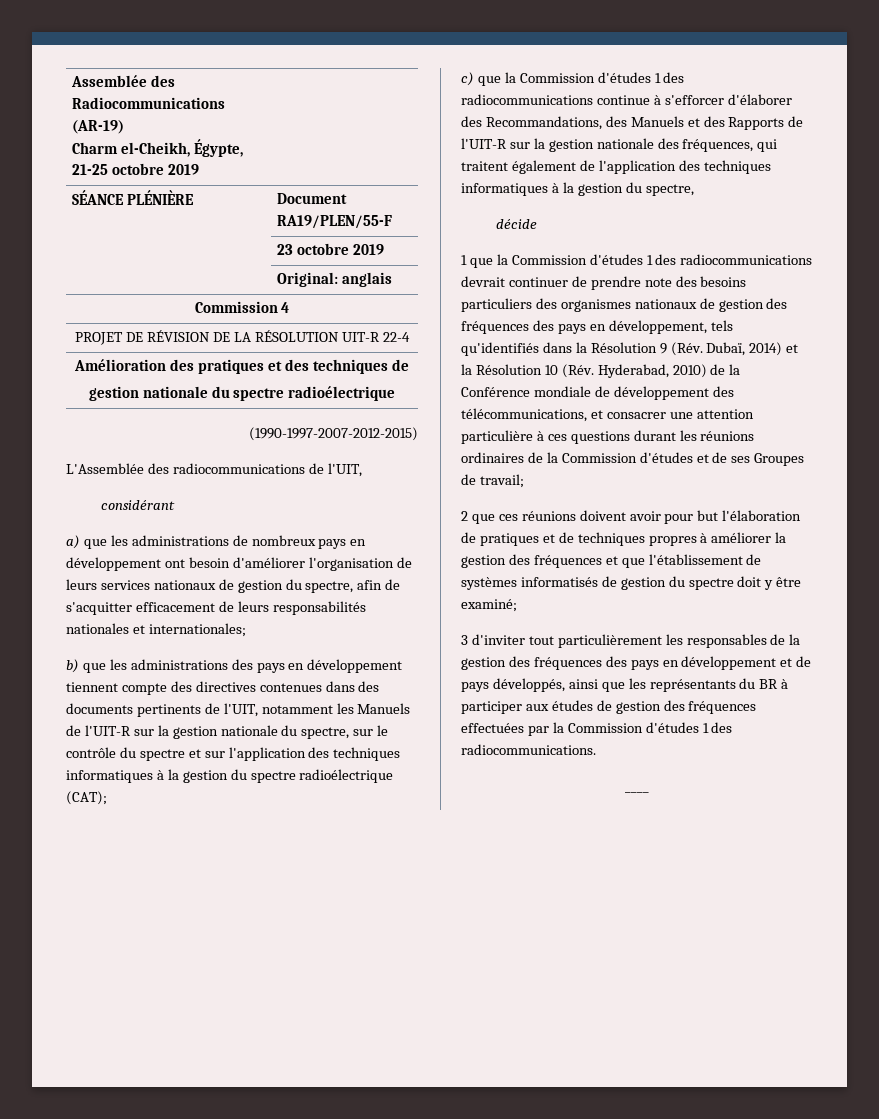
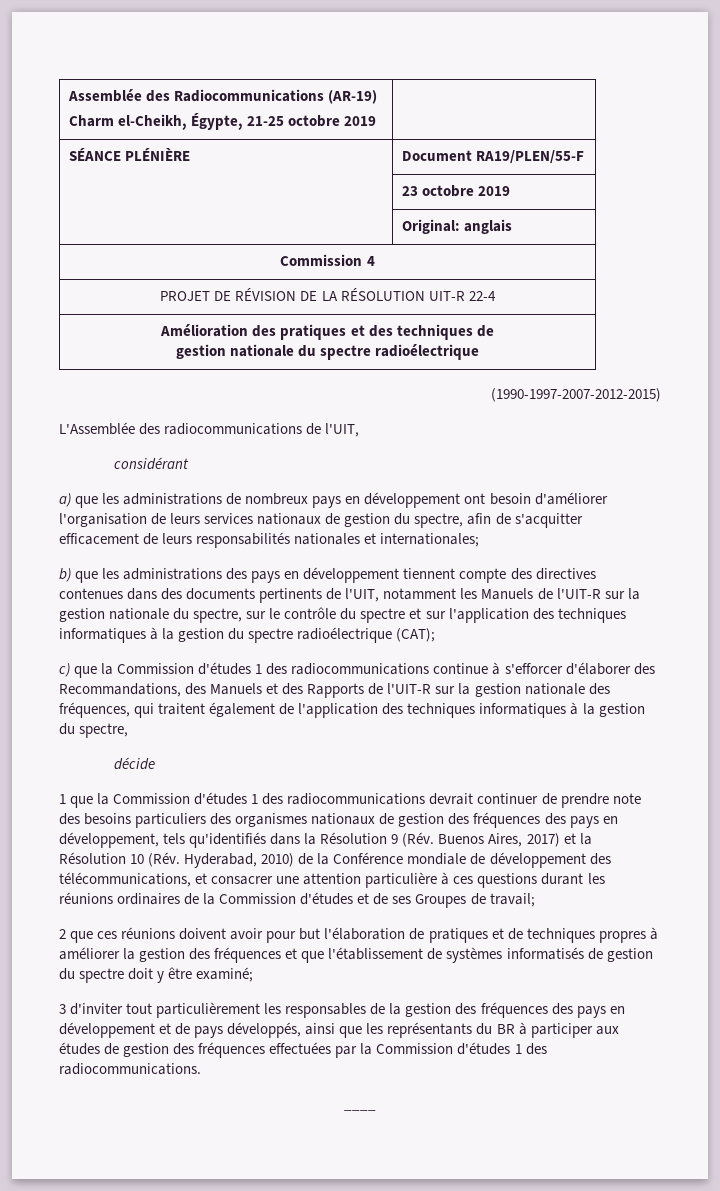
[706,342,783,356] Dubaï, 2014) -> [438,833,560,847] Buenos Aires, 2017)

